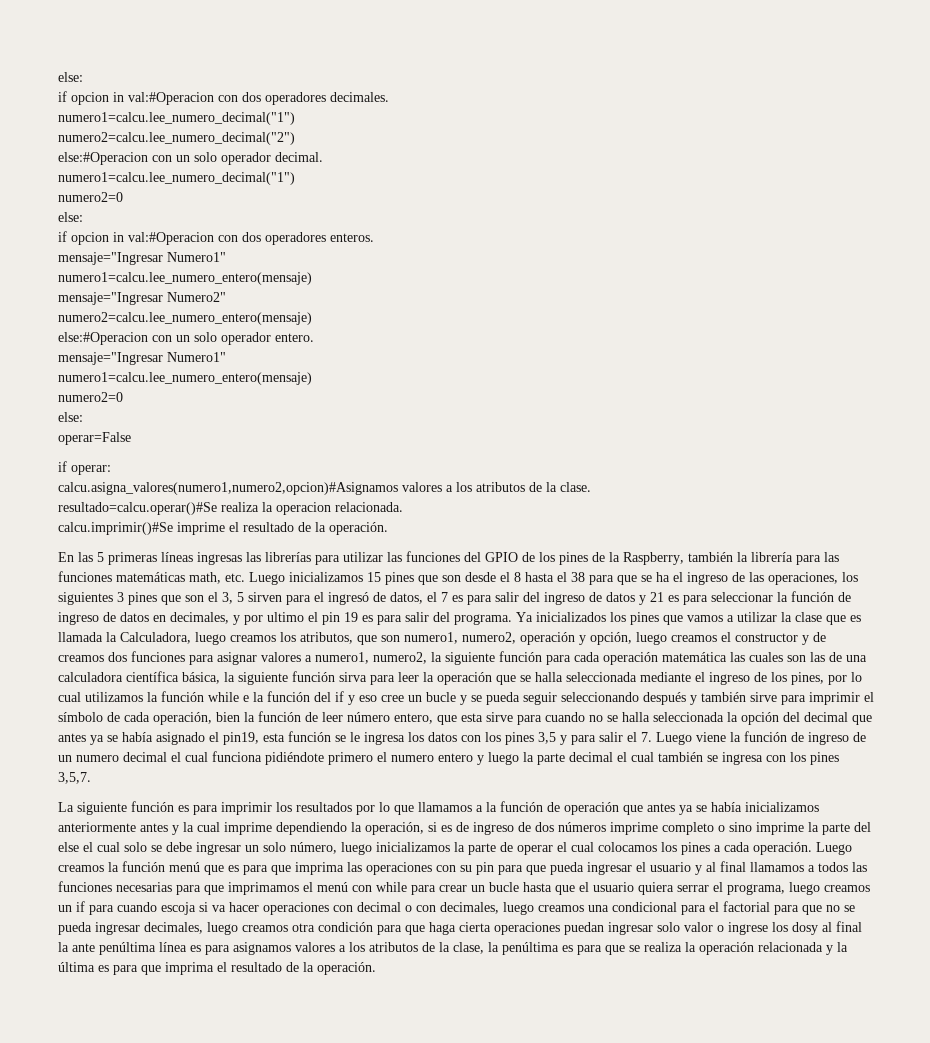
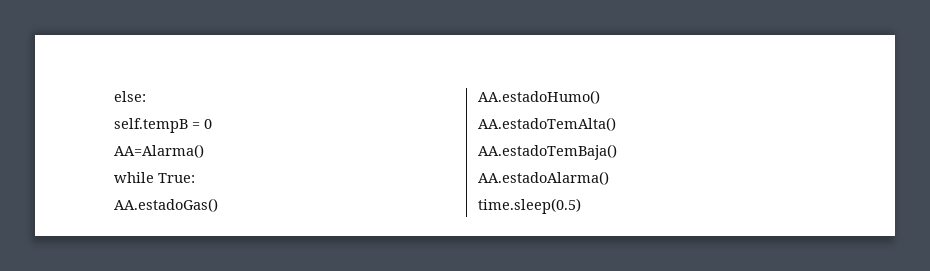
[58,72,83,82] [58,91,389,105] [58,112,295,125] [58,132,295,145] [58,152,323,165] [58,172,295,185] [58,192,123,202] [58,212,83,222] [58,231,374,245] [58,252,226,265] [58,272,312,285] [58,292,226,305] [58,312,312,325] [58,332,314,345] [58,352,226,365] [58,372,312,385] [58,392,123,402] [58,412,83,422] [58,432,131,445] [58,461,111,475] [58,482,591,495] [58,502,403,515] [58,522,388,535] [58,551,839,565] [58,571,858,585] [58,591,851,605] [58,612,861,625] [58,632,826,645] [58,651,867,665] [58,671,862,685] [58,691,874,705] [58,711,872,725] [58,731,866,745] [58,751,839,765] [58,772,91,784] [58,801,819,815] [58,822,871,835] [58,842,852,855] [58,861,867,875] [58,881,870,895] [58,901,855,915] [58,921,862,935] [58,942,848,955] [58,962,376,975] else: // if opcion in val:#Operacion con dos operadores decimales. // numero1=calcu.lee_numero_decimal("1") // numero2=calcu.lee_numero_decimal("2") // else:#Operacion con un solo operador decimal. // numero1=calcu.lee_numero_decimal("1") // numero2=0 // else: // if opcion in val:#Operacion con dos operadores enteros. // mensaje="Ingresar Numero1" // numero1=calcu.lee_numero_entero(mensaje) // mensaje="Ingresar Numero2" // numero2=calcu.lee_numero_entero(mensaje) // else:#Operacion con un solo operador entero. // mensaje="Ingresar Numero1" // numero1=calcu.lee_numero_entero(mensaje) // numero2=0 // else: // operar=False // if operar: // calcu.asigna_valores(numero1,numero2,opcion)#Asignamos valores a los atributos de la clase. // resultado=calcu.operar()#Se realiza la operacion relacionada. // calcu.imprimir()#Se imprime el resultado de la operación. // En las 5 primeras líneas ingresas las librerías para utilizar las funciones del GPIO de los pines de la Raspberry, también la librería para las funciones matemáticas math, etc. Luego inicializamos 15 pines que son desde el 8 hasta el 38 para que se ha el ingreso de las operaciones, los siguientes 3 pines que son el 3, 5 sirven para el ingresó de datos, el 7 es para salir del ingreso de datos y 21 es para seleccionar la función de ingreso de datos en decimales, y por ultimo el pin 19 es para salir del programa. Ya inicializados los pines que vamos a utilizar la clase que es llamada la Calculadora, luego creamos los atributos, que son numero1, numero2, operación y opción, luego creamos el constructor y de creamos dos funciones para asignar valores a numero1, numero2, la siguiente función para cada operación matemática las cuales son las de una calculadora científica básica, la siguiente función sirva para leer la operación que se halla seleccionada mediante el ingreso de los pines, por lo cual utilizamos la función while e la función del if y eso cree un bucle y se pueda seguir seleccionando después y también sirve para imprimir el símbolo de cada operación, bien la función de leer número entero, que esta sirve para cuando no se halla seleccionada la opción del decimal que antes ya se había asignado el pin19, esta función se le ingresa los datos con los pines 3,5 y para salir el 7. Luego viene la función de ingreso de un numero decimal el cual funciona pidiéndote primero el numero entero y luego la parte decimal el cual también se ingresa con los pines 3,5,7. // La siguiente función es para imprimir los resultados por lo que llamamos a la función de operación que antes ya se había inicializamos anteriormente antes y la cual imprime dependiendo la operación, si es de ingreso de dos números imprime completo o sino imprime la parte del else el cual solo se debe ingresar un solo número, luego inicializamos la parte de operar el cual colocamos los pines a cada operación. Luego creamos la función menú que es para que imprima las operaciones con su pin para que pueda ingresar el usuario y al final llamamos a todos las funciones necesarias para que imprimamos el menú con while para crear un bucle hasta que el usuario quiera serrar el programa, luego creamos un if para cuando escoja si va hacer operaciones con decimal o con decimales, luego creamos una condicional para el factorial para que no se pueda ingresar decimales, luego creamos otra condición para que haga cierta operaciones puedan ingresar solo valor o ingrese los dosy al final la ante penúltima línea es para asignamos valores a los atributos de la clase, la penúltima es para que se realiza la operación relacionada y la última es para que imprima el resultado de la operación. -> [114,91,146,102] [114,118,212,133] [114,144,204,158] [114,172,195,183] [114,198,218,212] [478,90,600,104] [478,117,616,131] [478,144,617,160] [478,171,609,185] [478,198,581,214] else: // self.tempB = 0 // AA=Alarma() // while True: // AA.estadoGas() // AA.estadoHumo() // AA.estadoTemAlta() // AA.estadoTemBaja() // AA.estadoAlarma() // time.sleep(0.5)

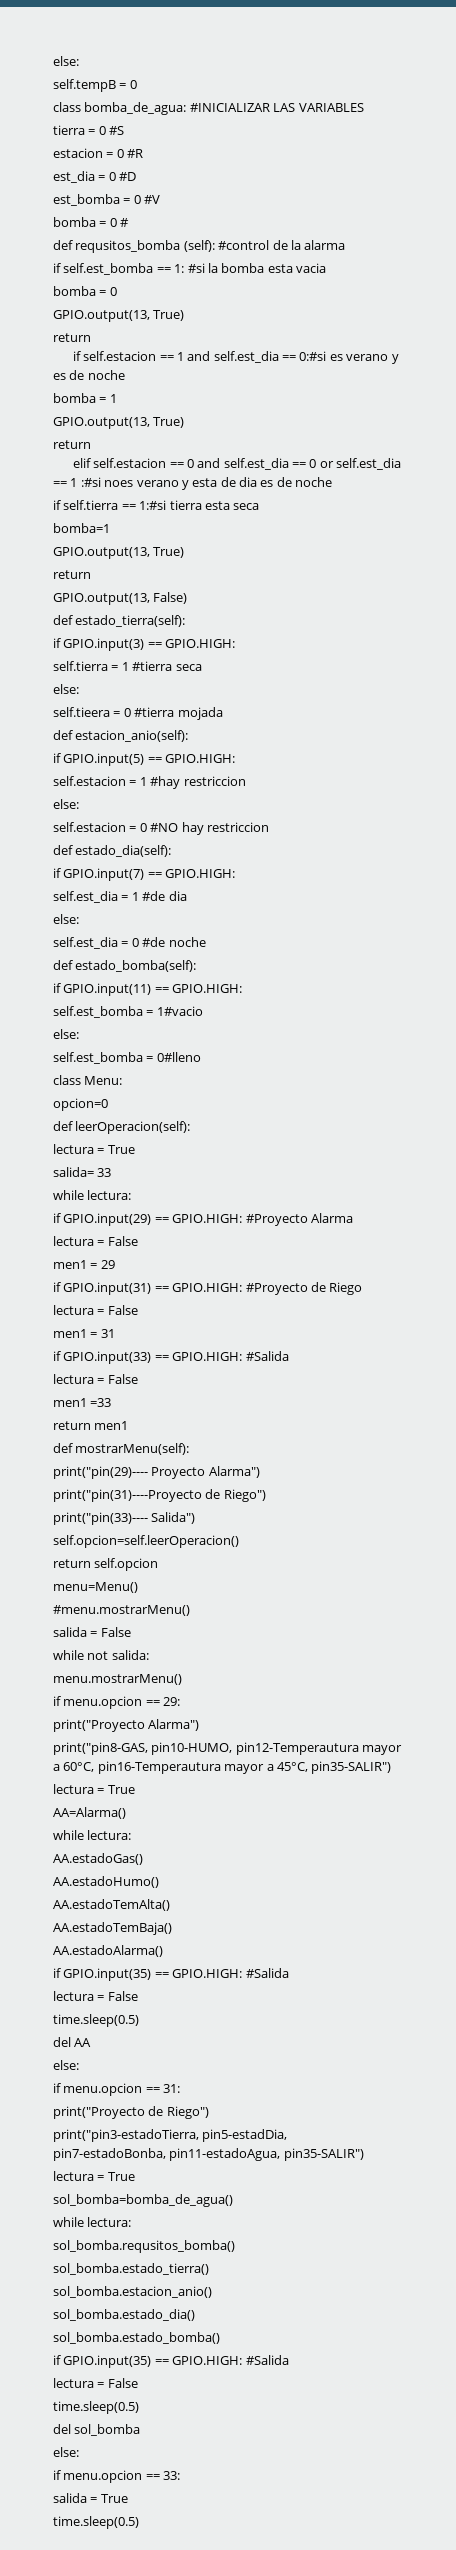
(212, 124) none -> [53,102,364,115] [53,125,125,135] [53,148,144,158] [53,171,137,183] [53,194,161,206] [53,217,130,227] [53,240,346,253] [53,263,326,275] [53,286,117,296] [53,310,185,322] [53,333,91,342] [72,351,399,364] [53,370,125,380] [53,393,117,403] [53,417,185,429] [53,440,91,449] [72,458,402,470] [53,477,333,490] [53,500,260,510] [53,523,110,533] [53,547,185,559] [53,570,91,579] [53,592,188,605] [53,615,186,627] [53,638,236,651] [53,661,202,671] [53,684,79,694] [53,707,223,720] [53,730,189,742] [53,753,236,766] [53,776,246,789] [53,799,79,809] [53,822,269,835] [53,845,172,857] [53,868,236,881] [53,891,187,903] [53,914,79,924] [53,937,206,949] [53,960,197,972] [53,983,243,996] [53,1006,203,1018] [53,1029,79,1039] [53,1052,201,1064] [53,1075,123,1085] [53,1098,108,1111] [53,1121,191,1134] [53,1144,135,1154] [53,1167,112,1177] [53,1190,132,1200] [53,1213,353,1226] [53,1236,138,1246] [53,1260,115,1269] [53,1282,363,1295] [53,1305,138,1315] [53,1329,115,1338] [53,1351,289,1364] [53,1374,138,1384] [53,1398,112,1407] [53,1421,129,1430] [53,1443,190,1455] [53,1466,260,1479] [53,1489,266,1502] [53,1512,196,1525] [53,1535,239,1548] [53,1558,159,1571] [53,1582,138,1593] [53,1605,190,1616] [53,1627,131,1637] [53,1650,149,1660] [53,1674,182,1685] [53,1696,181,1709] [53,1719,200,1732] [53,1742,403,1755] [53,1761,392,1774] [53,1784,135,1794] // class bomba_de_agua: #INICIALIZAR LAS VARIABLES // tierra = 0 #S // estacion = 0 #R // est_dia = 0 #D // est_bomba = 0 #V // bomba = 0 # // def requsitos_bomba (self): #control de la alarma // if self.est_bomba == 1: #si la bomba esta vacia // bomba = 0 // GPIO.output(13, True) // return // if self.estacion == 1 and self.est_dia == 0:#si es verano y es de noche // bomba = 1 // GPIO.output(13, True) // return // elif self.estacion == 0 and self.est_dia == 0 or self.est_dia == 1 :#si noes verano y esta de dia es de noche // if self.tierra == 1:#si tierra esta seca // bomba=1 // GPIO.output(13, True) // return // GPIO.output(13, False) // def estado_tierra(self): // if GPIO.input(3) == GPIO.HIGH: // self.tierra = 1 #tierra seca // else: // self.tieera = 0 #tierra mojada // def estacion_anio(self): // if GPIO.input(5) == GPIO.HIGH: // self.estacion = 1 #hay restriccion // else: // self.estacion = 0 #NO hay restriccion // def estado_dia(self): // if GPIO.input(7) == GPIO.HIGH: // self.est_dia = 1 #de dia // else: // self.est_dia = 0 #de noche // def estado_bomba(self): // if GPIO.input(11) == GPIO.HIGH: // self.est_bomba = 1#vacio // else: // self.est_bomba = 0#lleno // class Menu: // opcion=0 // def leerOperacion(self): // lectura = True // salida= 33 // while lectura: // if GPIO.input(29) == GPIO.HIGH: #Proyecto Alarma // lectura = False // men1 = 29 // if GPIO.input(31) == GPIO.HIGH: #Proyecto de Riego // lectura = False // men1 = 31 // if GPIO.input(33) == GPIO.HIGH: #Salida // lectura = False // men1 =33 // return men1 // def mostrarMenu(self): // print("pin(29)---- Proyecto Alarma") // print("pin(31)----Proyecto de Riego") // print("pin(33)---- Salida") // self.opcion=self.leerOperacion() // return self.opcion // menu=Menu() // #menu.mostrarMenu() // salida = False // while not salida: // menu.mostrarMenu() // if menu.opcion == 29: // print("Proyecto Alarma") // print("pin8-GAS, pin10-HUMO, pin12-Temperautura mayor a 60°C, pin16-Temperautura mayor a 45°C, pin35-SALIR") // lectura = True
[158,173,195,183] True: -> [87,1830,132,1840] lectura:
(609, 178) none -> [53,1968,289,1981] [53,1991,138,2001] [53,2014,139,2027] [53,2037,92,2047] [53,2060,79,2070] [53,2083,181,2096] [53,2106,209,2119] [53,2129,288,2142] [53,2148,364,2161] [53,2171,135,2181] [53,2194,233,2207] [53,2217,132,2227] [53,2240,235,2253] [53,2263,209,2275] [53,2286,212,2298] [53,2309,195,2321] [53,2332,220,2344] [53,2355,289,2368] [53,2378,138,2388] [53,2401,139,2414] [53,2424,141,2436] [53,2447,79,2457] [53,2470,181,2483] [53,2493,128,2503] // if GPIO.input(35) == GPIO.HIGH: #Salida // lectura = False // time.sleep(0.5) // del AA // else: // if menu.opcion == 31: // print("Proyecto de Riego") // print("pin3-estadoTierra, pin5-estadDia, pin7-estadoBonba, pin11-estadoAgua, pin35-SALIR") // lectura = True // sol_bomba=bomba_de_agua() // while lectura: // sol_bomba.requsitos_bomba() // sol_bomba.estado_tierra() // sol_bomba.estacion_anio() // sol_bomba.estado_dia() // sol_bomba.estado_bomba() // if GPIO.input(35) == GPIO.HIGH: #Salida // lectura = False // time.sleep(0.5) // del sol_bomba // else: // if menu.opcion == 33: // salida = True

